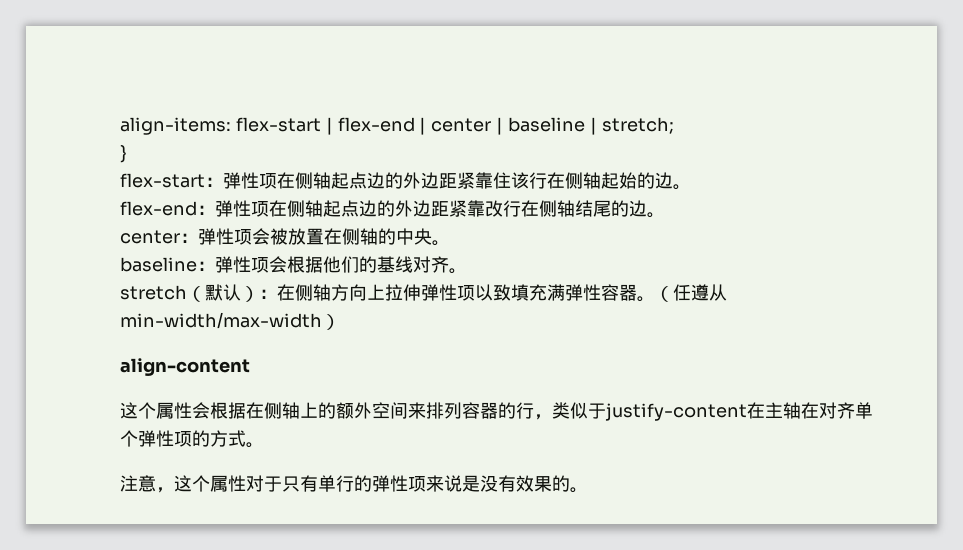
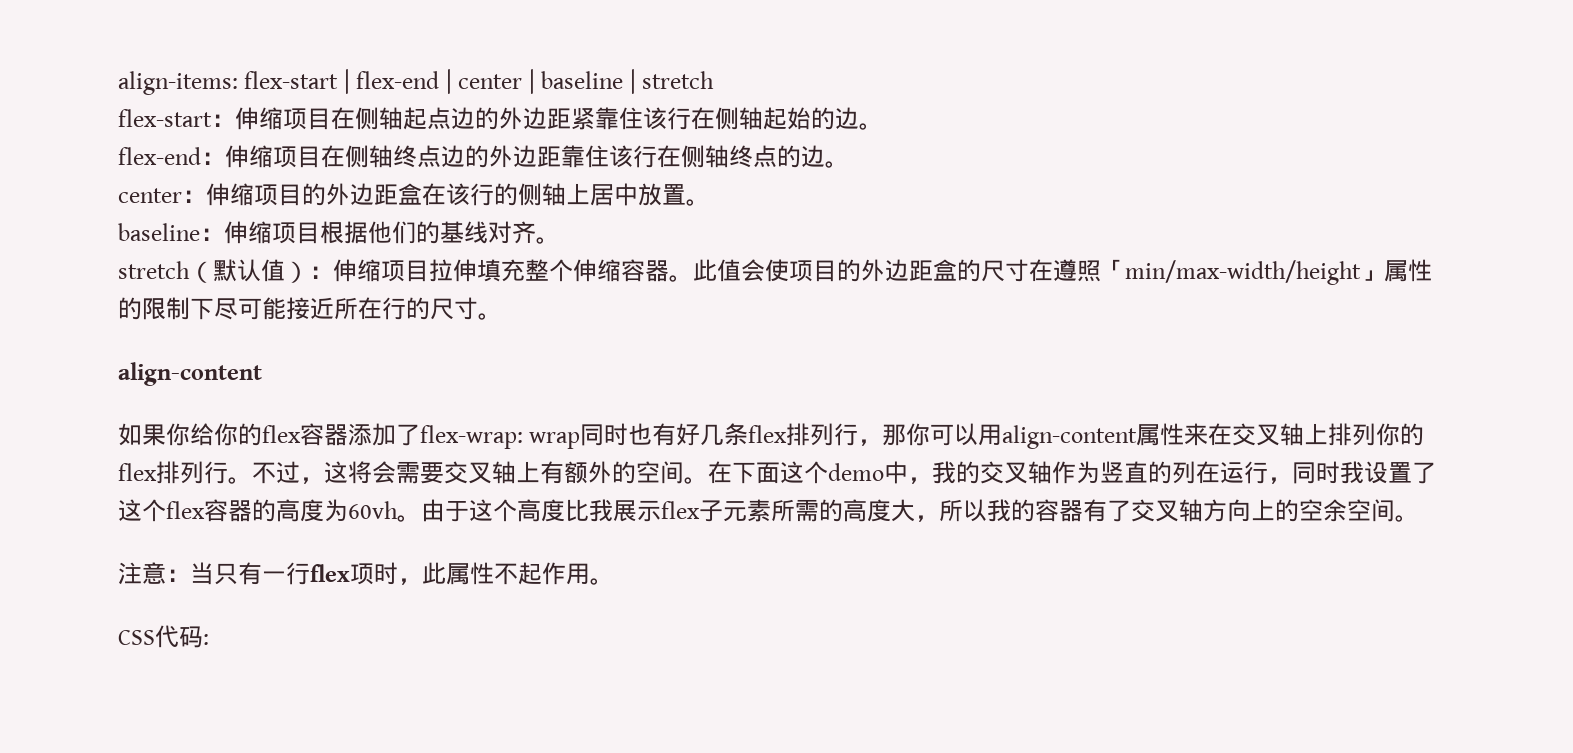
[601,117,674,134] [120,145,127,163] stretch; // } -> [642,71,715,89] stretch
[223,172,277,189] 弹性项 -> [235,107,331,130] 伸缩项目
[215,200,611,217] 弹性项在侧轴起点边的外边距紧靠改行在侧轴结尾 -> [225,145,777,168] 伸缩项目在侧轴终点边的外边距靠住该行在侧轴终点
[198,228,432,245] 弹性项会被放置在侧轴的中央 -> [206,183,686,206] 伸缩项目的外边距盒在该行的侧轴上居中放置
[215,256,287,273] 弹性项会 -> [224,221,320,244] 伸缩项目
[241,284,727,302] [120,312,340,330] [120,358,250,376] [120,402,873,421] [120,430,264,448] [120,475,588,493] ）：在侧轴方向上拉伸弹性项以致填充满弹性容器。（任遵从min-width/max-width） // align-content // 这个属性会根据在侧轴上的额外空间来排列容器的行，类似于justify-content在主轴在对齐单个弹性项的方式。 // 注意，这个属性对于只有单行的弹性项来说是没有效果的。 -> [261,259,1432,285] [118,297,502,320] [118,362,262,386] [118,423,1425,449] [118,461,1436,484] [118,499,1419,522] [118,562,614,585] [118,625,209,648] 值）：伸缩项目拉伸填充整个伸缩容器。此值会使项目的外边距盒的尺寸在遵照「min/max-width/height」属性的限制下尽可能接近所在行的尺寸。 // align-content // 如果你给你的flex容器添加了flex-wrap: wrap同时也有好几条flex排列行，那你可以用align-content属性来在交叉轴上排列你的flex排列行。不过，这将会需要交叉轴上有额外的空间。在下面这个demo中，我的交叉轴作为竖直的列在运行，同时我设置了这个flex容器的高度为60vh。由于这个高度比我展示flex子元素所需的高度大，所以我的容器有了交叉轴方向上的空余空间。 // 注意：当只有一行flex项时，此属性不起作用。 // CSS代码:

